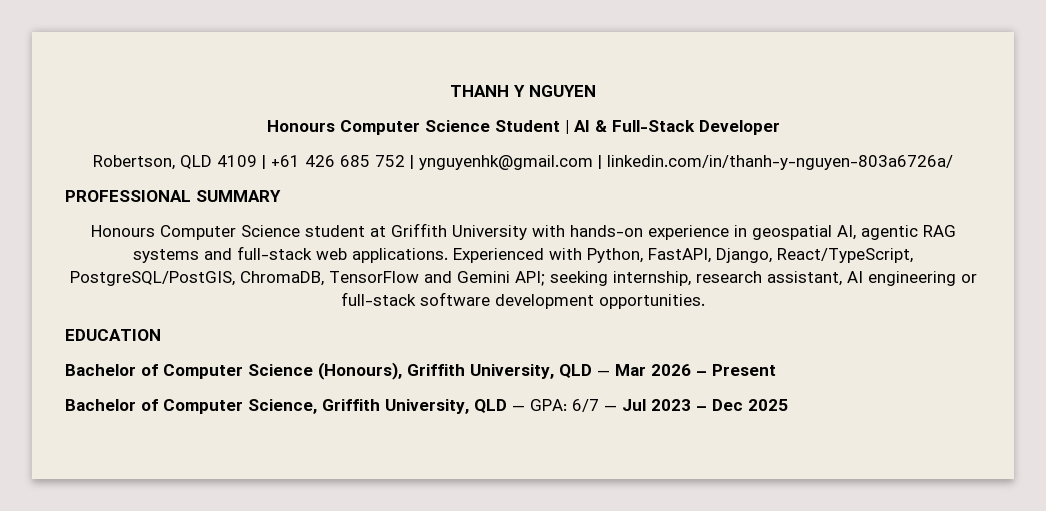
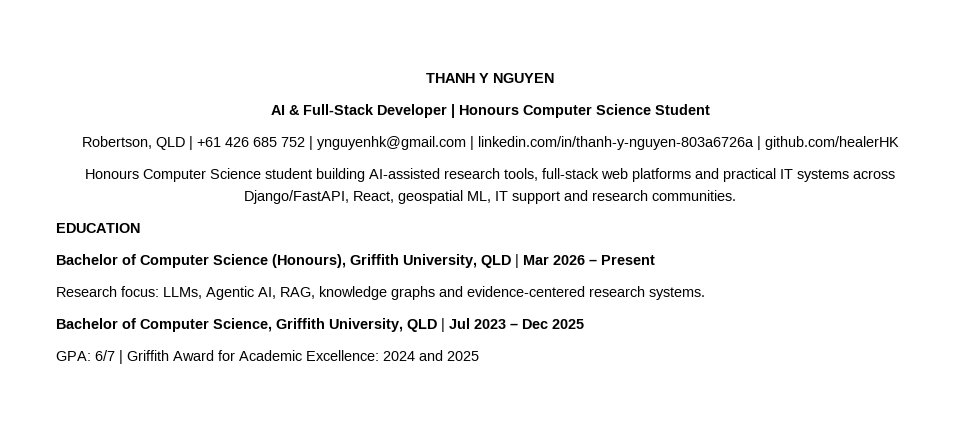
(596, 91) none -> [270,104,455,118] AI & Full-Stack Developer |
[564,120,780,135] | AI & Full-Stack Developer -> (710, 109) none
[217,155,257,167] 4109 -> (185, 143) none
[607,155,953,170] [65,190,281,202] linkedin.com/in/thanh-y-nguyen-803a6726a/ // PROFESSIONAL SUMMARY -> [477,136,899,150] linkedin.com/in/thanh-y-nguyen-803a6726a | github.com/healerHK
[369,223,956,240] [133,246,913,263] [69,271,977,286] [341,292,705,309] at Griffith University with hands-on experience in geospatial AI, agentic RAG systems and full-stack web applications. Experienced with Python, FastAPI, Django, React/TypeScript, PostgreSQL/PostGIS, ChromaDB, TensorFlow and Gemini API; seeking internship, research assistant, AI engineering or full-stack software development opportunities. -> [316,168,895,182] [244,190,736,204] building AI-assisted research tools, full-stack web platforms and practical IT systems across Django/FastAPI, React, geospatial ML, IT support and research communities.
[597,370,610,376] — -> [515,254,519,268] |
(776, 370) none -> [56,286,705,300] // Research focus: LLMs, Agentic AI, RAG, knowledge graphs and evidence-centered research systems.
[512,399,617,412] — GPA: 6/7 — -> [441,318,445,332] |
(788, 405) none -> [56,350,479,364] // GPA: 6/7 | Griffith Award for Academic Excellence: 2024 and 2025

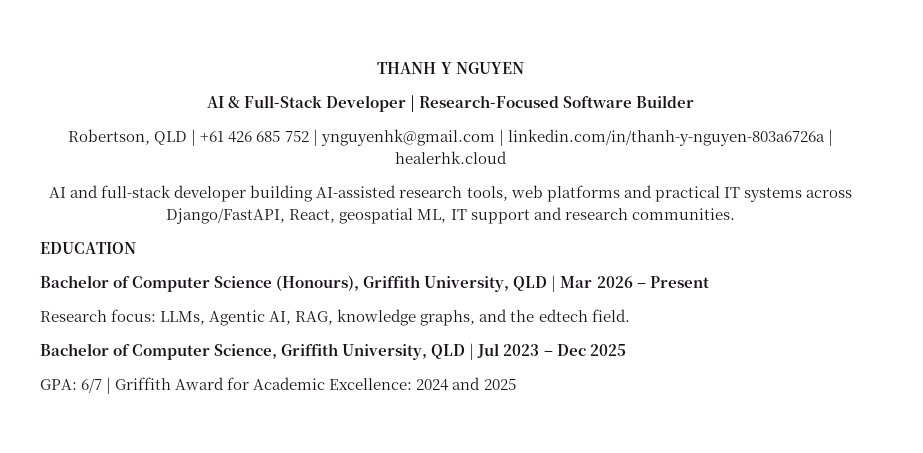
[458,104,710,118] Honours Computer Science Student -> [419,95,695,108] Research-Focused Software Builder
[764,136,899,150] [85,168,312,182] github.com/healerHK // Honours Computer Science student -> [395,151,507,164] [49,185,247,202] healerhk.cloud // AI and full-stack developer
[542,168,599,179] full-stack -> (508, 193) none
[391,286,705,300] graphs and evidence-centered research systems. -> [420,309,630,326] graphs, and the edtech field.

